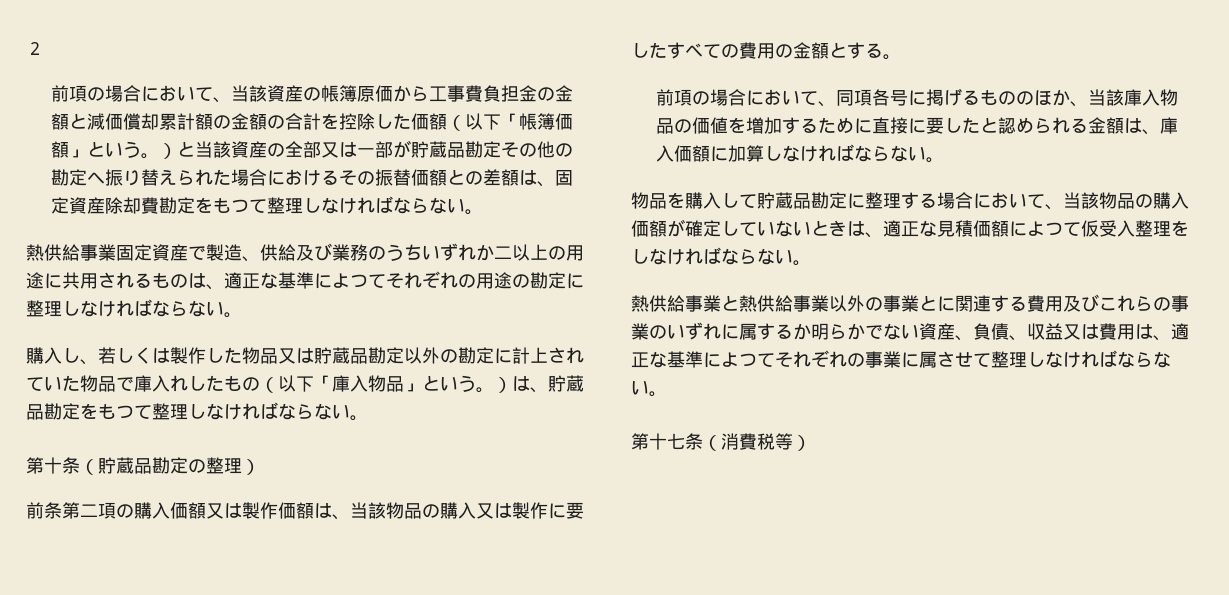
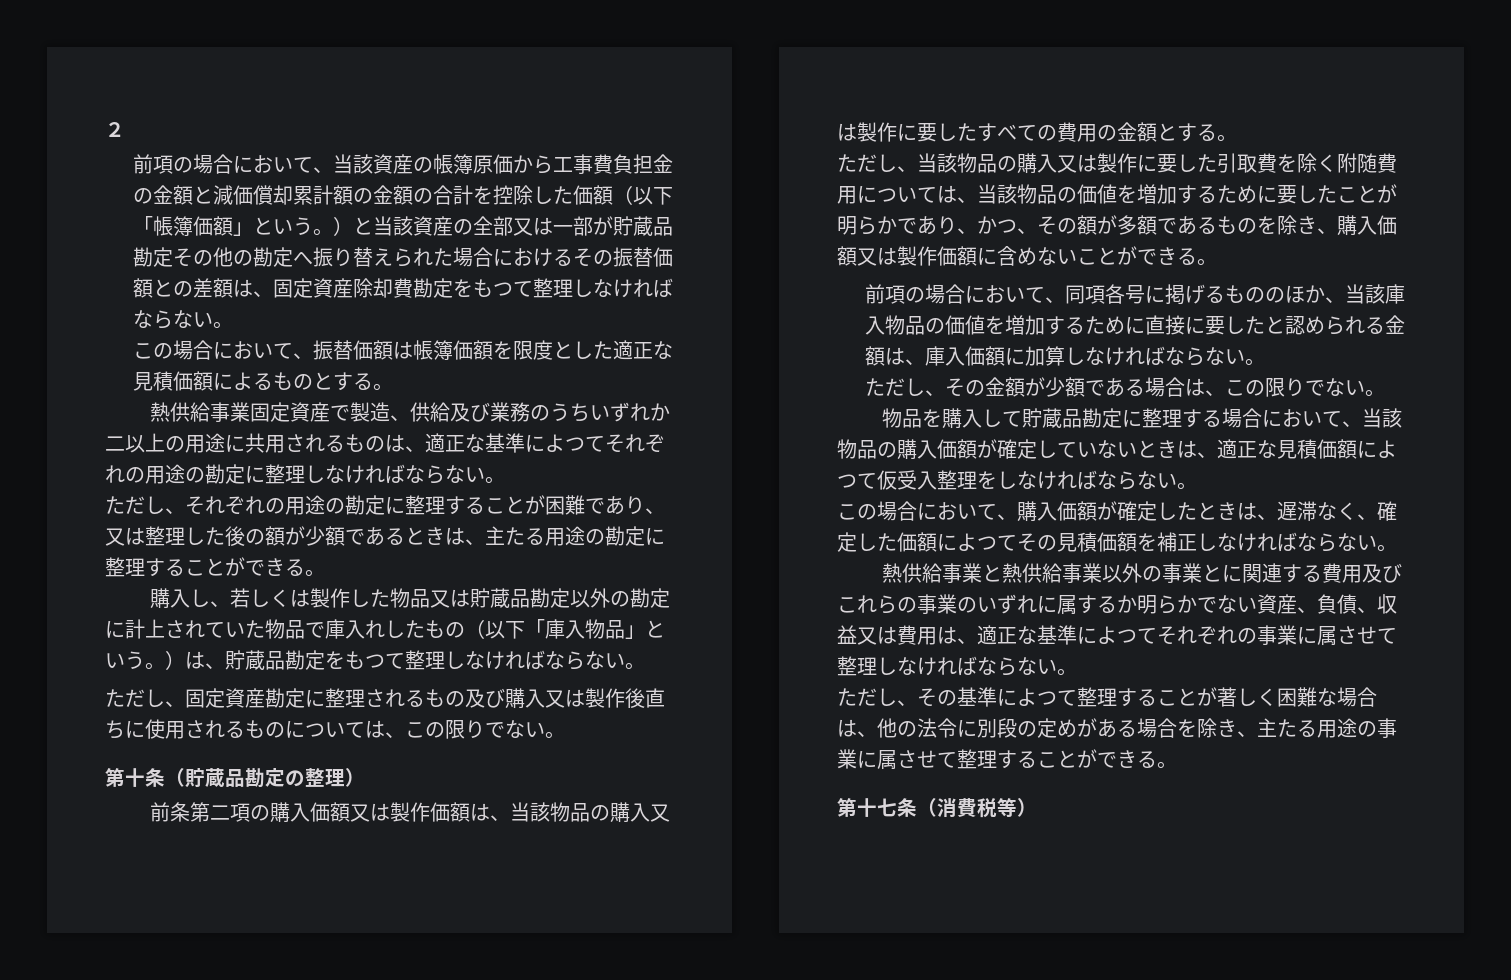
(483, 212) none -> [132,340,673,360] [132,371,393,391] // この場合において、振替価額は帳簿価額を限度とした適正な見積価額によるものとする。
(242, 315) none -> [105,495,665,515] [105,526,665,546] [105,557,325,577] // ただし、それぞれの用途の勘定に整理することが困難であり、又は整理した後の額が少額であるときは、主たる用途の勘定に整理することができる。
(368, 418) none -> [105,688,665,709] [105,719,565,739] // ただし、固定資産勘定に整理されるもの及び購入又は製作後直ちに使用されるものについては、この限りでない。
(901, 57) none -> [837,153,1397,174] [837,184,1397,204] [837,215,1397,236] [837,246,1217,266] // ただし、当該物品の購入又は製作に要した引取費を除く附随費用については、当該物品の価値を増加するために要したことが明らかであり、かつ、その額が多額であるものを除き、購入価額又は製作価額に含めないことができる。
(944, 160) none -> [864,377,1385,397] // ただし、その金額が少額である場合は、この限りでない。
(811, 263) none -> [837,501,1397,522] [837,532,1397,552] // この場合において、購入価額が確定したときは、遅滞なく、確定した価額によつてその見積価額を補正しなければならない。
(667, 394) none -> [837,687,1377,707] [837,718,1397,738] [837,749,1177,770] // ただし、その基準によつて整理することが著しく困難な場合は、他の法令に別段の定めがある場合を除き、主たる用途の事業に属させて整理することができる。

